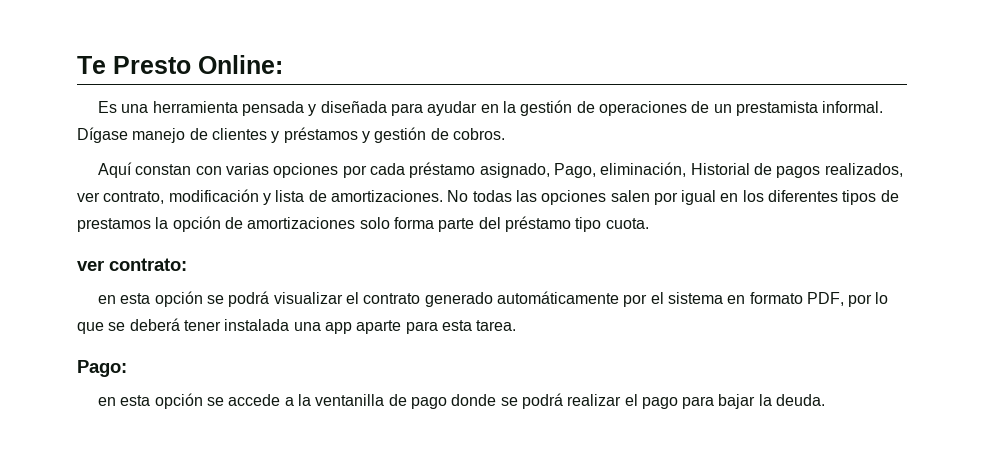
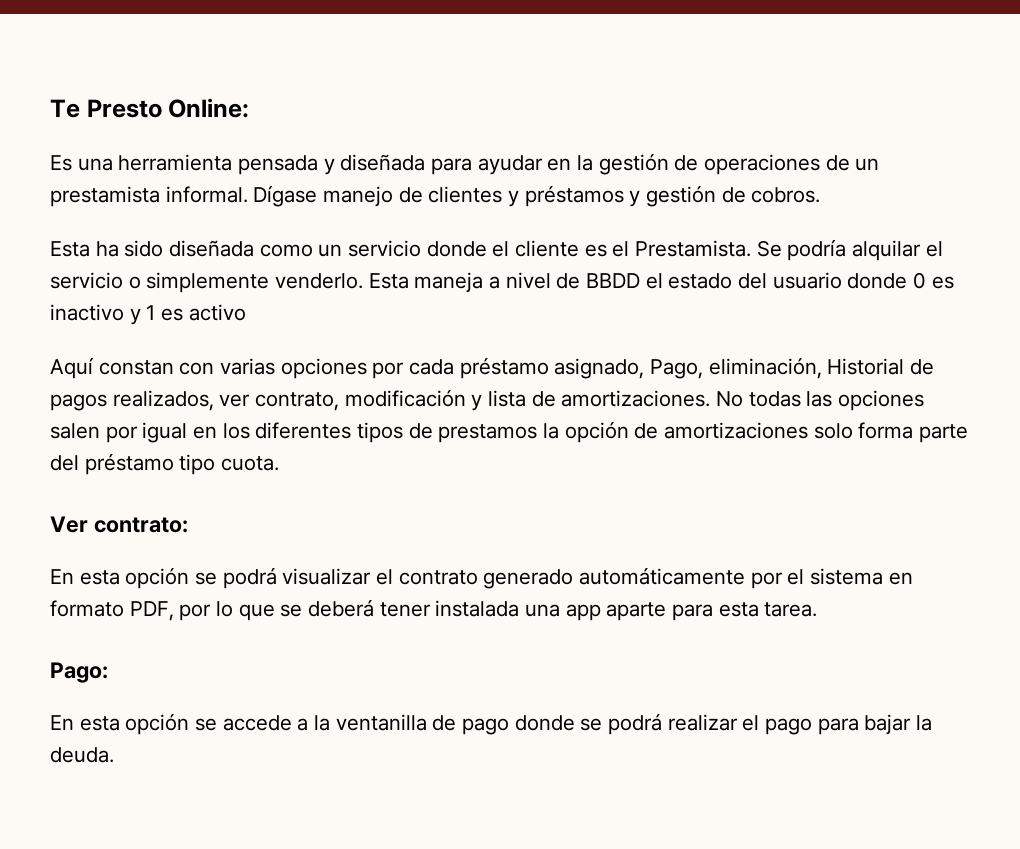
(505, 134) none -> [50,239,943,261] [50,272,954,293] [50,304,246,325] // Esta ha sido diseñada como un servicio donde el cliente es el Prestamista. Se podría alquilar el servicio o simplemente venderlo. Esta maneja a nivel de BBDD el estado del usuario donde 0 es inactivo y 1 es activo
[77,260,104,271] ver -> [50,516,88,533] Ver
[98,295,117,304] en -> [50,569,74,584] En
[98,397,117,406] en -> [50,715,74,730] En

